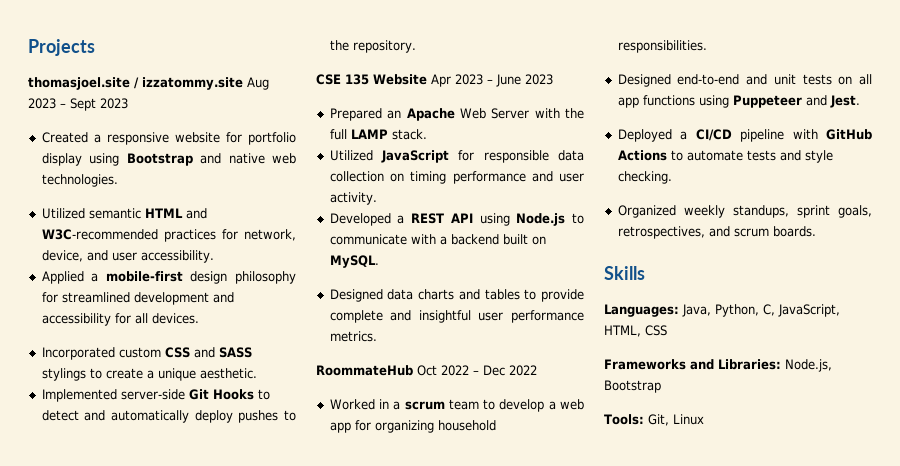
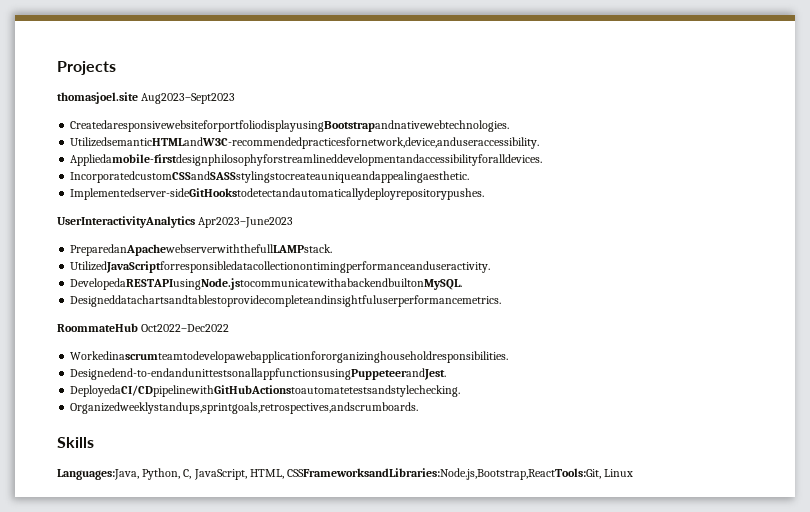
[134,77,269,90] [28,98,128,111] [41,132,296,145] [41,153,296,166] [41,174,118,187] [41,208,207,219] [41,229,296,242] [41,250,214,263] [41,271,296,284] [41,292,234,305] [41,313,199,326] [41,347,252,360] [41,368,257,381] [41,389,270,402] [41,410,296,423] [329,40,416,53] [316,74,553,87] [329,108,584,121] [329,129,427,140] [329,150,584,163] [329,171,584,184] [329,192,377,205] [329,213,584,226] [329,234,546,245] [329,255,379,268] [329,289,584,302] [329,310,584,323] [329,331,377,342] [316,365,537,376] [329,399,584,412] [329,420,496,433] [617,40,707,53] [617,74,872,87] [617,95,860,108] [617,129,872,142] [617,150,833,163] [617,171,672,184] [617,205,872,218] [617,226,816,239] / izzatommy.site Aug 2023 – Sept 2023 // Created a responsive website for portfolio display using Bootstrap and native web technologies. // Utilized semantic HTML and W3C-recommended practices for network, device, and user accessibility. // Applied a mobile-first design philosophy for streamlined development and accessibility for all devices. // Incorporated custom CSS and SASS stylings to create a unique aesthetic. // Implemented server-side Git Hooks to detect and automatically deploy pushes to the repository. // CSE 135 Website Apr 2023 – June 2023 // Prepared an Apache Web Server with the full LAMP stack. // Utilized JavaScript for responsible data collection on timing performance and user activity. // Developed a REST API using Node.js to communicate with a backend built on MySQL. // Designed data charts and tables to provide complete and insightful user performance metrics. // RoommateHub Oct 2022 – Dec 2022 // Worked in a scrum team to develop a web app for organizing household responsibilities. // Designed end-to-end and unit tests on all app functions using Puppeteer and Jest. // Deployed a CI/CD pipeline with GitHub Actions to automate tests and style checking. // Organized weekly standups, sprint goals, retrospectives, and scrum boards. -> [141,93,236,104] [70,120,510,132] [70,137,540,149] [70,154,543,166] [70,171,470,183] [70,188,485,200] [57,216,294,228] [70,244,333,256] [70,261,491,273] [70,278,463,290] [70,295,502,307] [57,323,230,332] [70,351,509,363] [70,368,447,380] [70,385,461,397] [70,402,419,414] Aug2023–Sept2023 // CreatedaresponsivewebsiteforportfoliodisplayusingBootstrapandnativewebtechnologies. // UtilizedsemanticHTMLandW3C-recommendedpracticesfornetwork,device,anduseraccessibility. // Appliedamobile-firstdesignphilosophyforstreamlineddevelopmentandaccessibilityforalldevices. // IncorporatedcustomCSSandSASSstylingstocreateauniqueandappealingaesthetic. // Implementedserver-sideGitHookstodetectandautomaticallydeployrepositorypushes. // UserInteractivityAnalytics Apr2023–June2023 // PreparedanApachewebserverwiththefullLAMPstack. // UtilizedJavaScriptforresponsibledatacollectionontimingperformanceanduseractivity. // DevelopedaRESTAPIusingNode.jstocommunicatewithabackendbuiltonMySQL. // Designeddatachartsandtablestoprovidecompleteandinsightfuluserperformancemetrics. // RoommateHub Oct2022–Dec2022 // Workedinascrumteamtodevelopawebapplicationfororganizinghouseholdresponsibilities. // Designedend-to-endandunittestsonallappfunctionsusingPuppeteerandJest. // DeployedaCI/CDpipelinewithGitHubActionstoautomatetestsandstylechecking. // Organizedweeklystandups,sprintgoals,retrospectives,andscrumboards.
[604,304,711,317] Languages: Java, -> [57,469,139,480] Languages:Java,
[645,325,667,336] [604,359,832,372] [604,380,661,393] [604,414,669,426] CSS // Frameworks and Libraries: Node.js, Bootstrap // Tools: Git, -> [287,468,602,480] CSSFrameworksandLibraries:Node.js,Bootstrap,ReactTools:Git,

